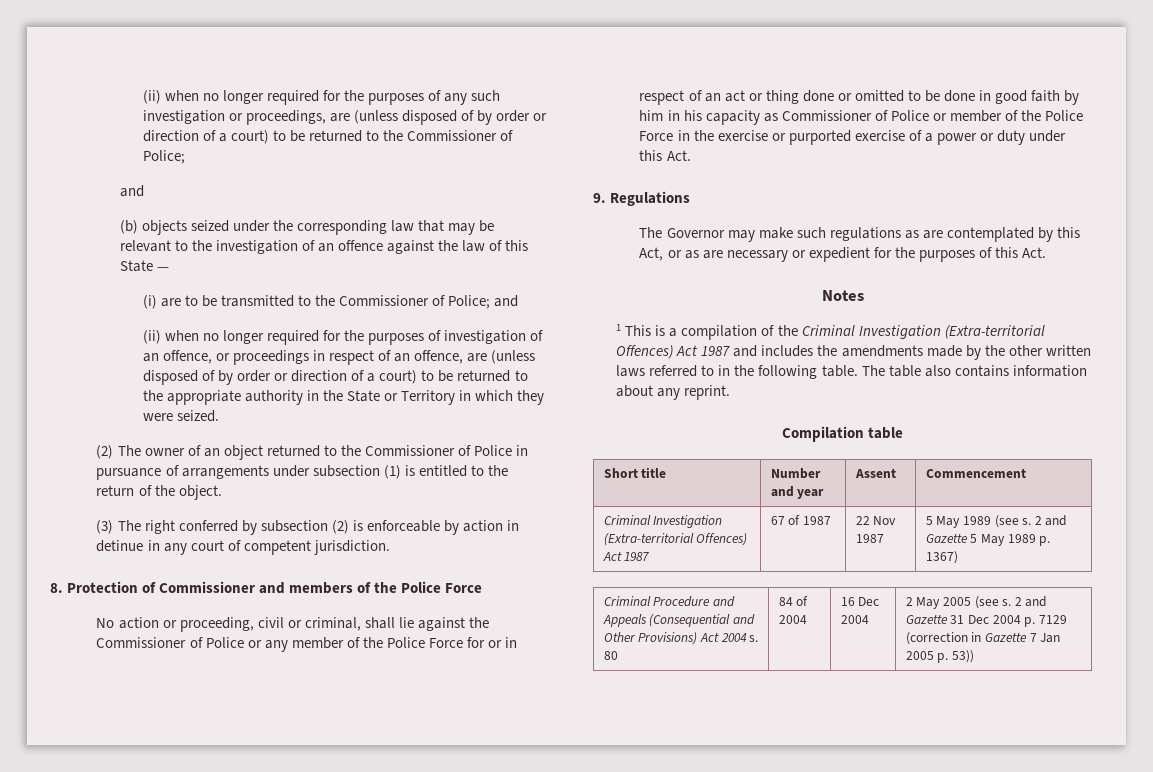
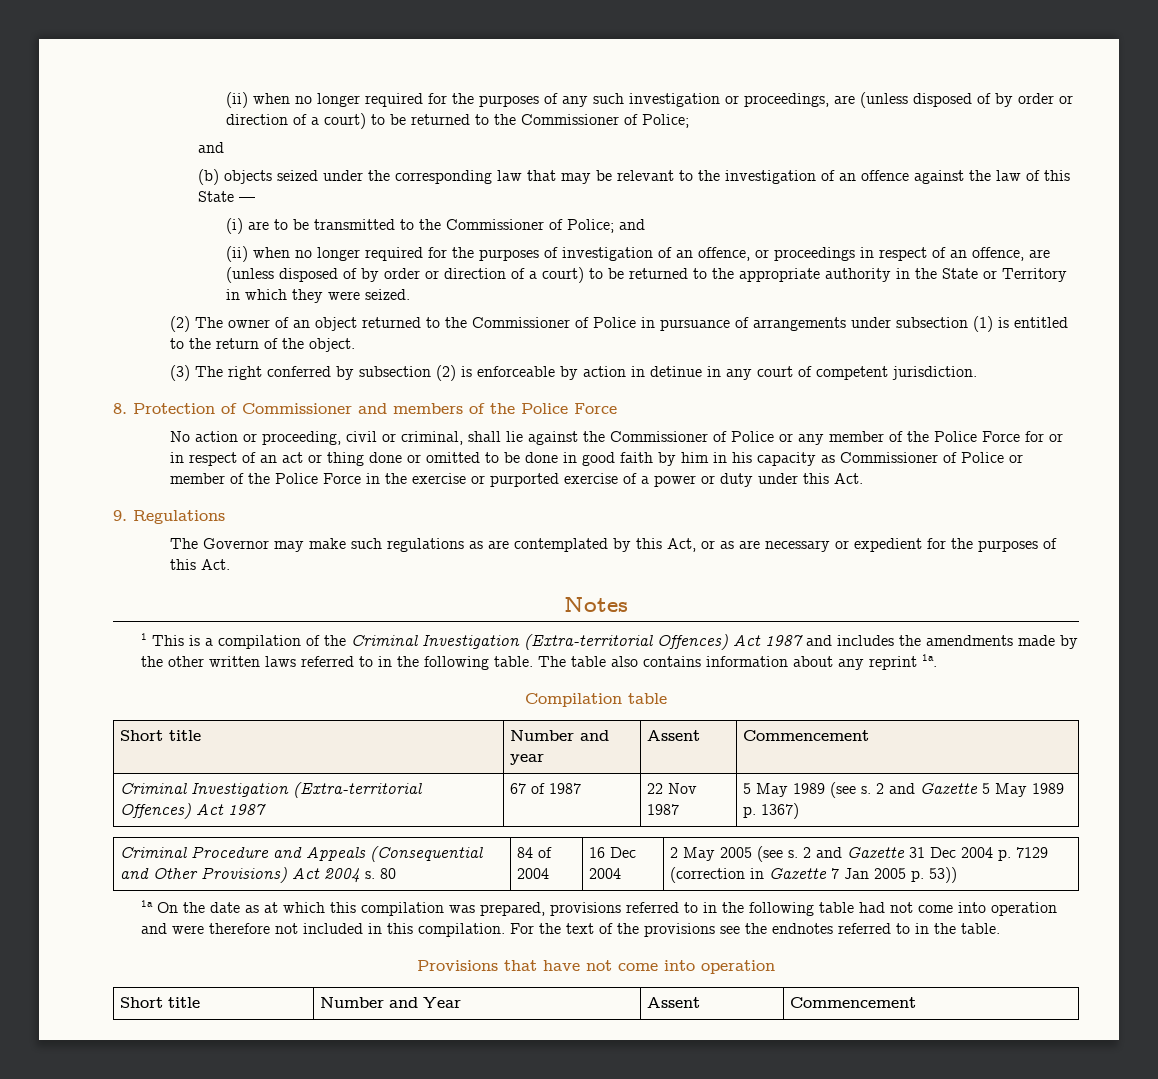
[684,385,731,400] reprint. -> [869,654,938,670] reprint 1a.
(974, 656) none -> [141,900,1058,916] [141,923,1001,937] [417,960,775,974] [120,997,201,1008] [320,997,462,1008] [647,997,701,1008] [790,997,917,1008] // 1a On the date as at which this compilation was prepared, provisions referred to in the following table had not come into operation and were therefore not included in this compilation. For the text of the provisions see the endnotes referred to in the table. // Provisions that have not come into operation // Short title | Number and Year | Assent | Commencement

